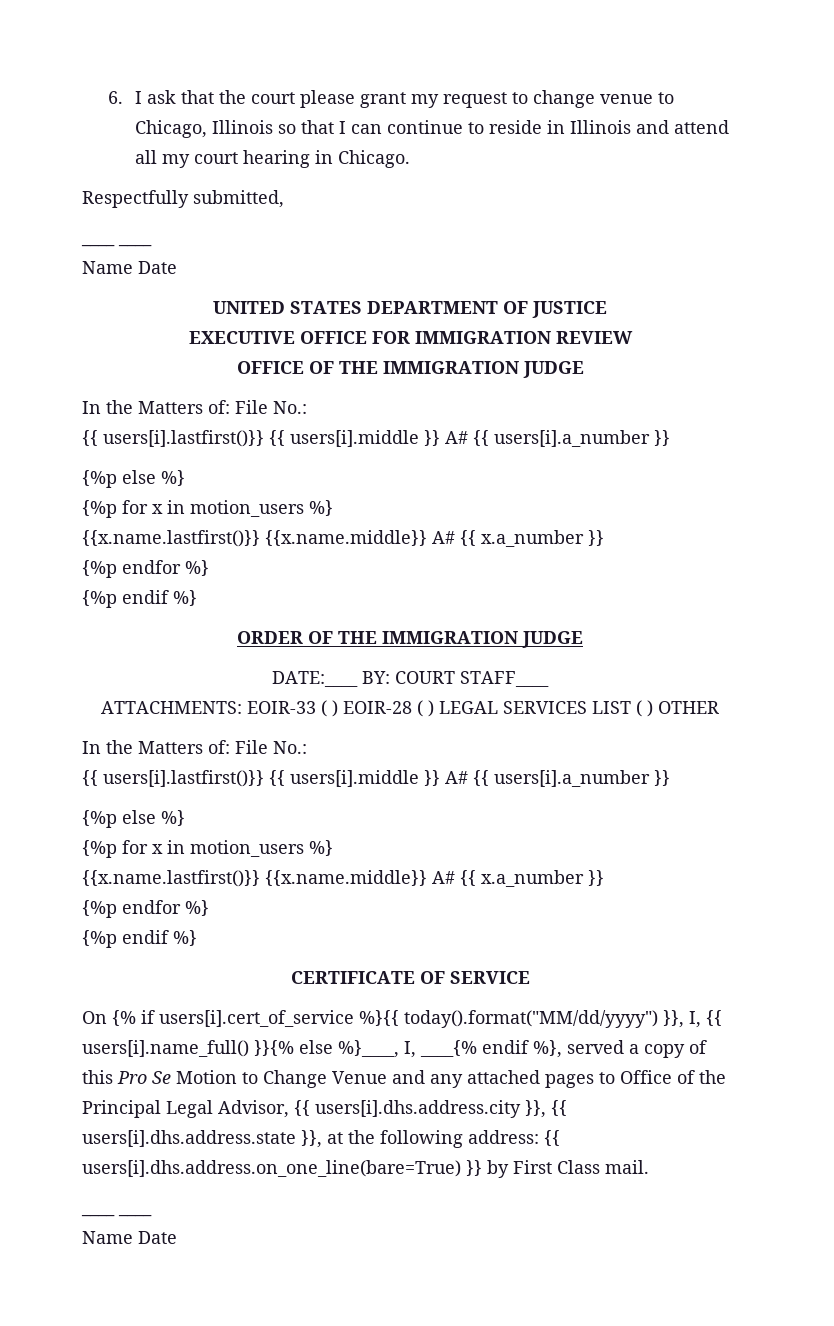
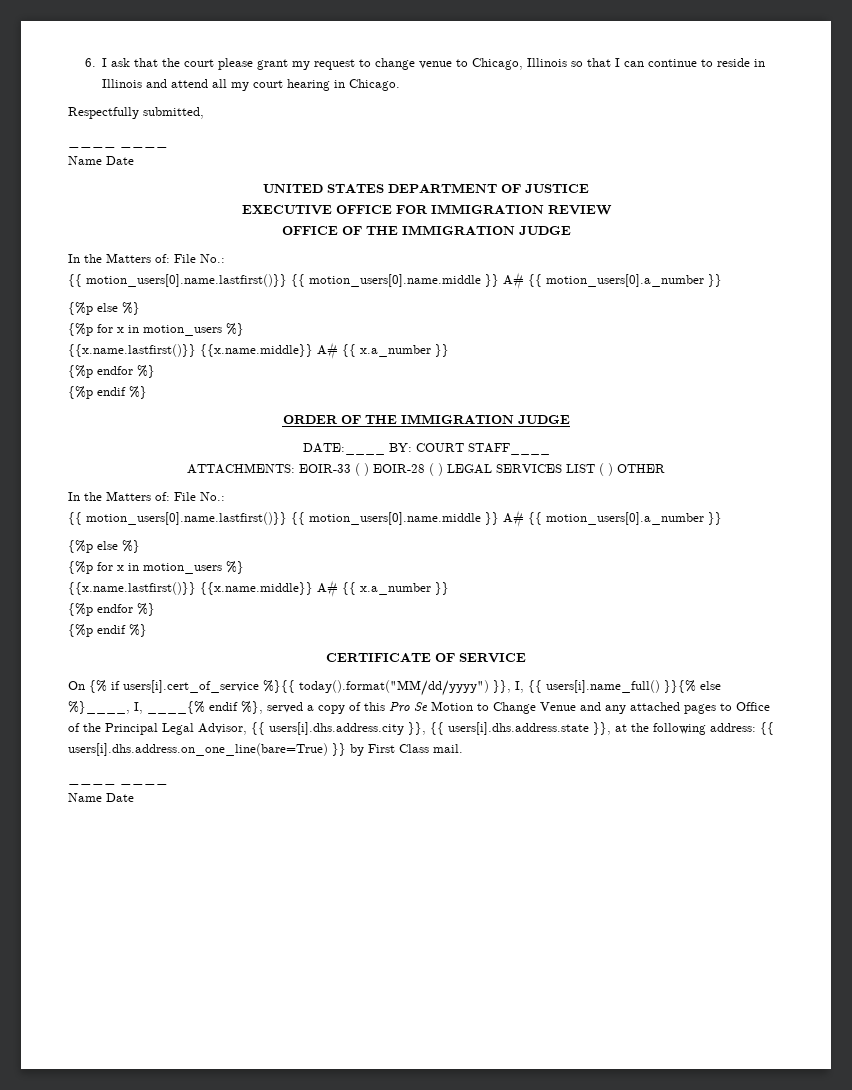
[103,430,650,447] users[i].lastfirst()}} {{ users[i].middle }} A# {{ users[i].a_number -> [86,272,704,289] motion_users[0].name.lastfirst()}} {{ motion_users[0].name.middle }} A# {{ motion_users[0].a_number
[103,770,650,787] users[i].lastfirst()}} {{ users[i].middle }} A# {{ users[i].a_number -> [86,510,704,527] motion_users[0].name.lastfirst()}} {{ motion_users[0].name.middle }} A# {{ motion_users[0].a_number

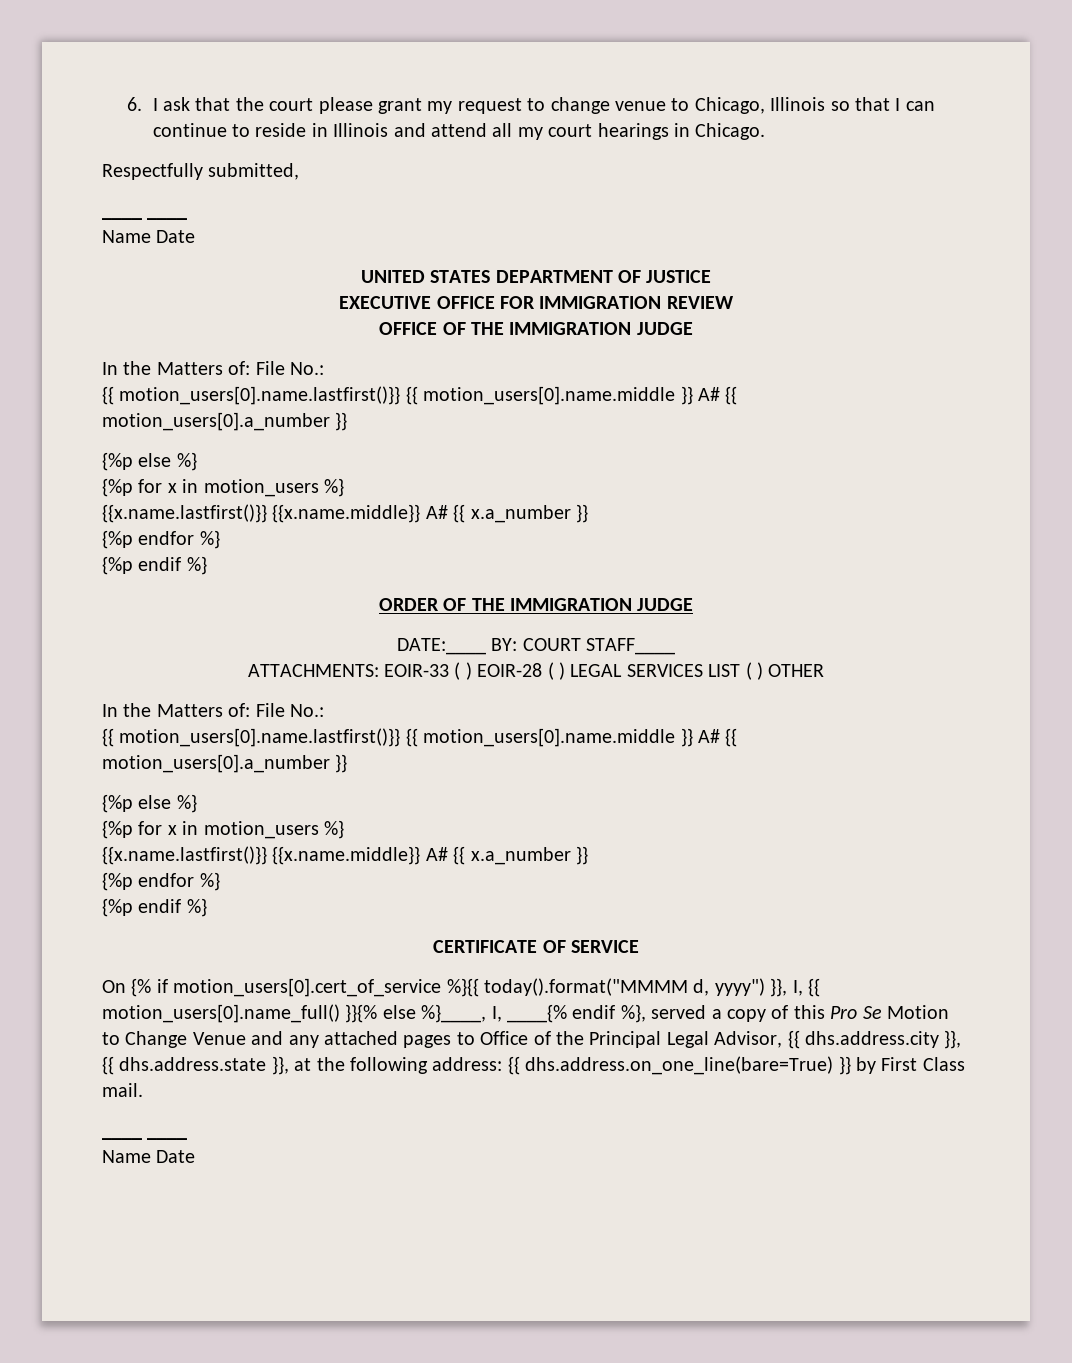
[287,79,331,91] hearing -> [597,123,669,140] hearings
[123,680,489,696] users[i].cert_of_service %}{{ today().format("MM/dd/yyyy") -> [173,978,765,997] motion_users[0].cert_of_service %}{{ today().format("MMMM d, yyyy")
[546,680,660,693] users[i].name_full() -> [102,1004,340,1023] motion_users[0].name_full()
[269,722,404,735] users[i].dhs.address.city -> [804,1031,939,1048] dhs.address.city
[448,722,589,735] users[i].dhs.address.state -> [119,1057,267,1071] dhs.address.state
[68,743,328,756] users[i].dhs.address.on_one_line(bare=True) -> [525,1056,834,1075] dhs.address.on_one_line(bare=True)

